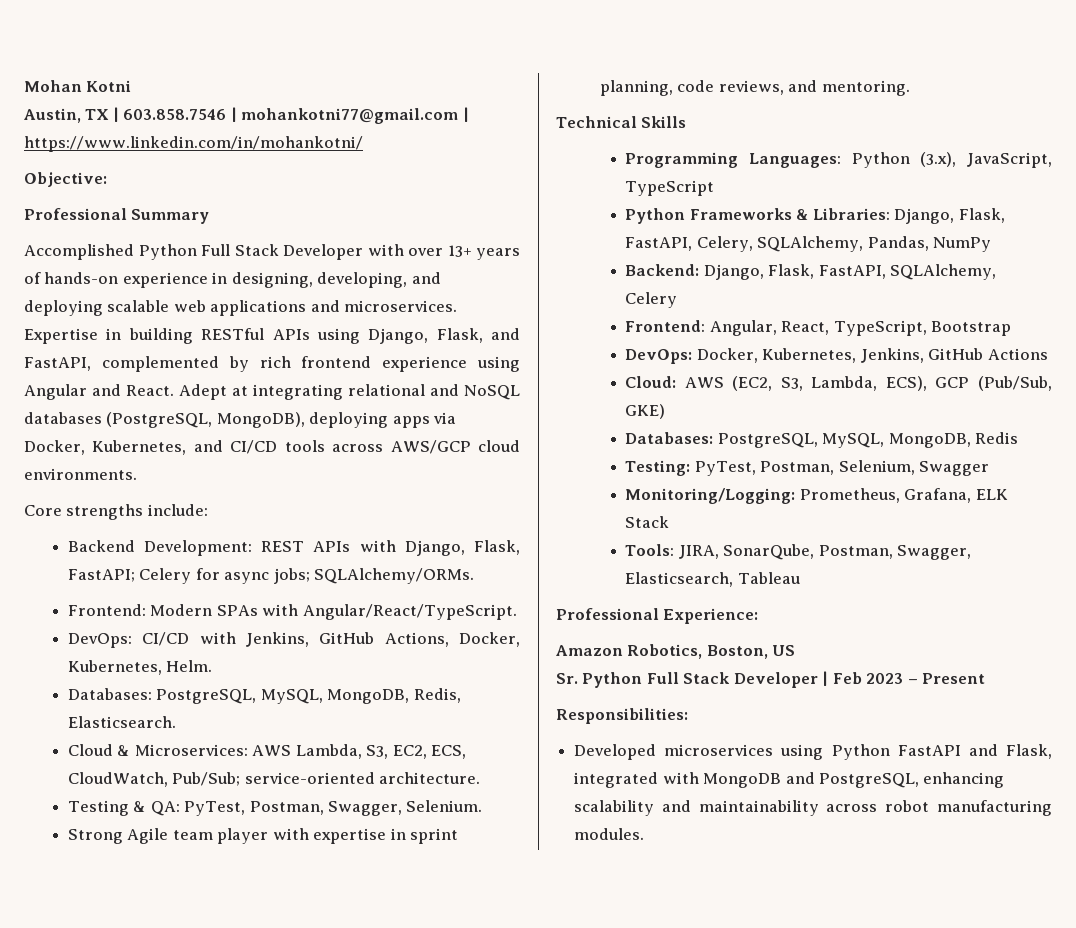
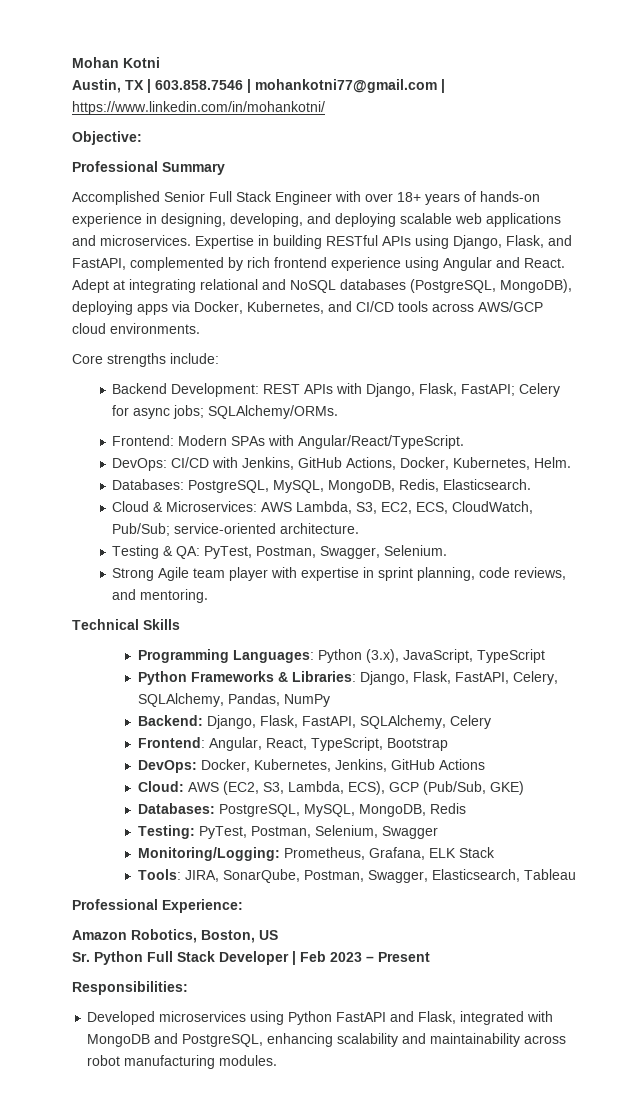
[138,244,363,260] Python Full Stack Developer -> [164,191,332,205] Senior Full Stack Engineer
[447,245,472,257] 13+ -> [397,192,421,202] 18+

